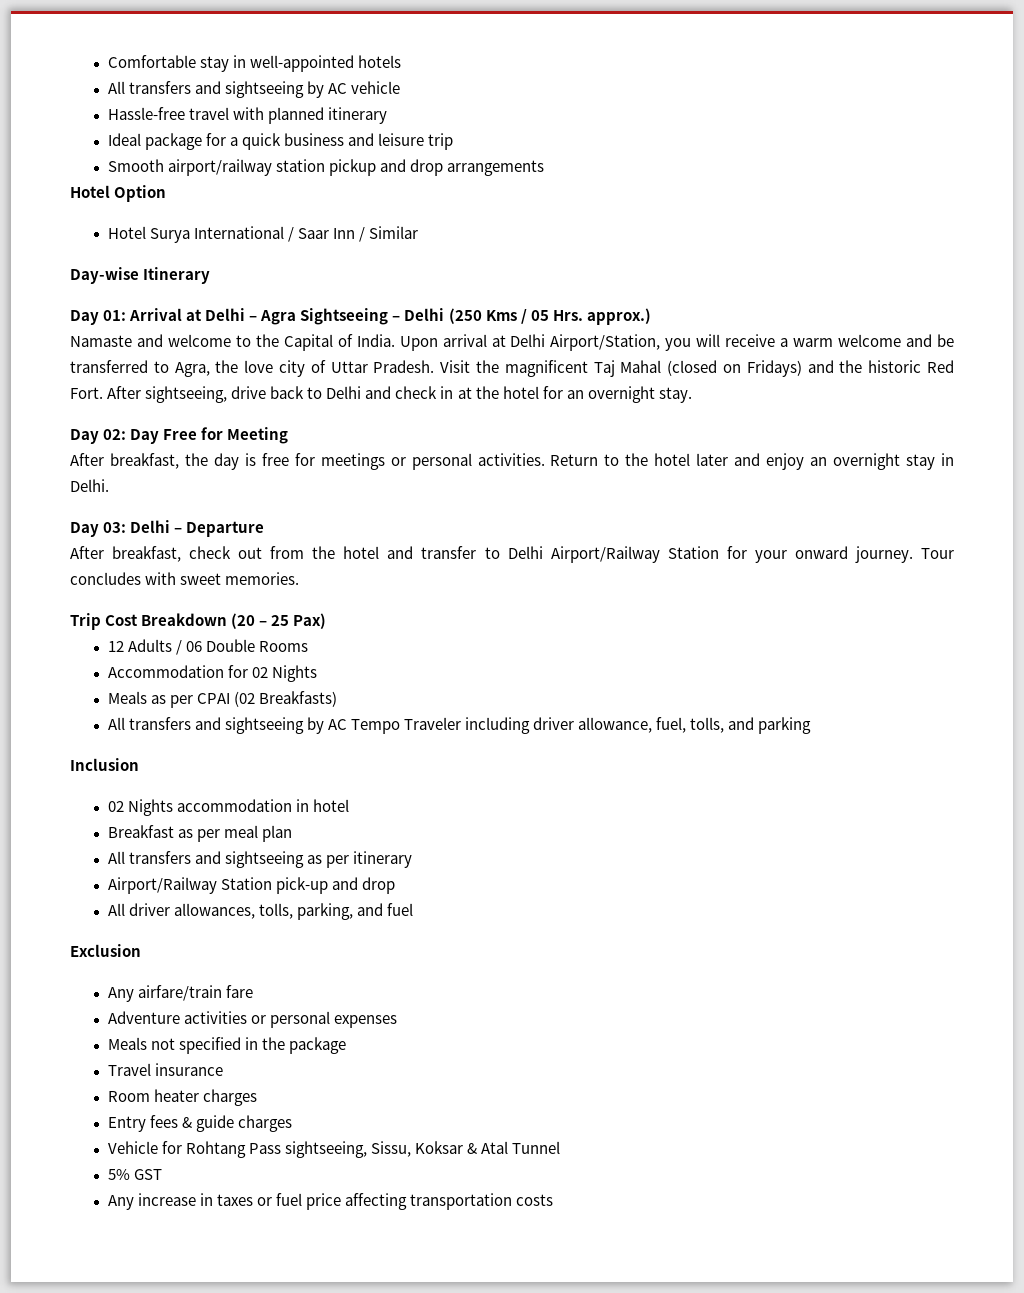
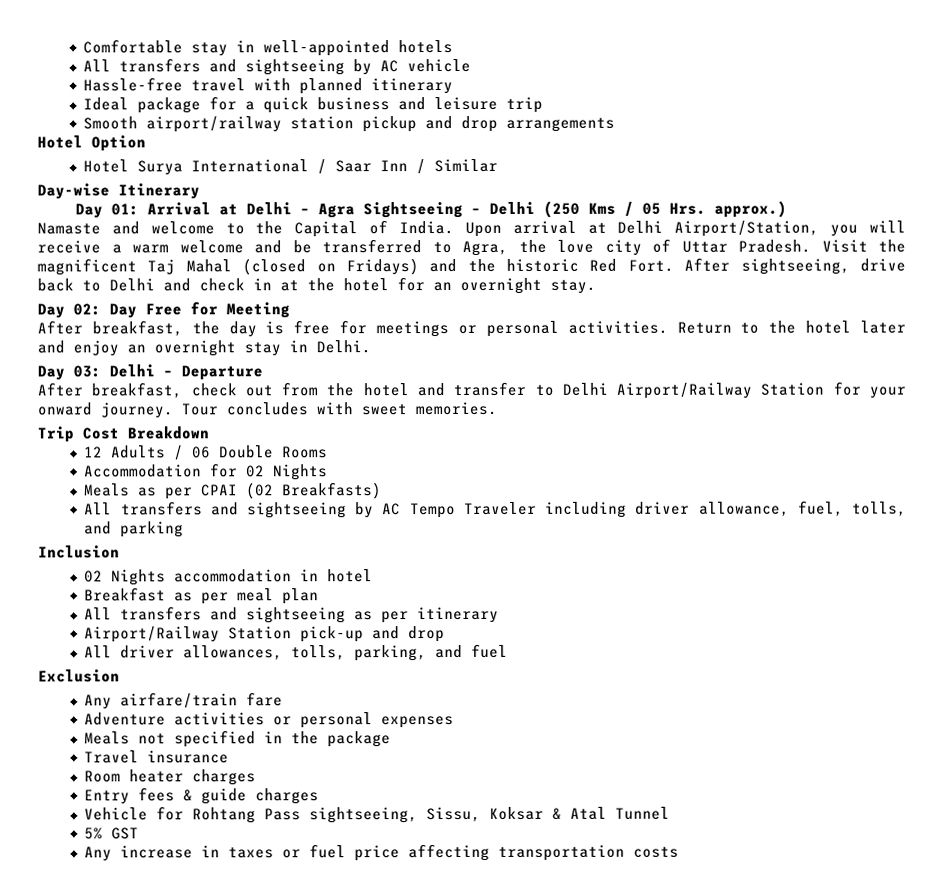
[231,613,327,629] (20 – 25 Pax) -> (209, 433) none

